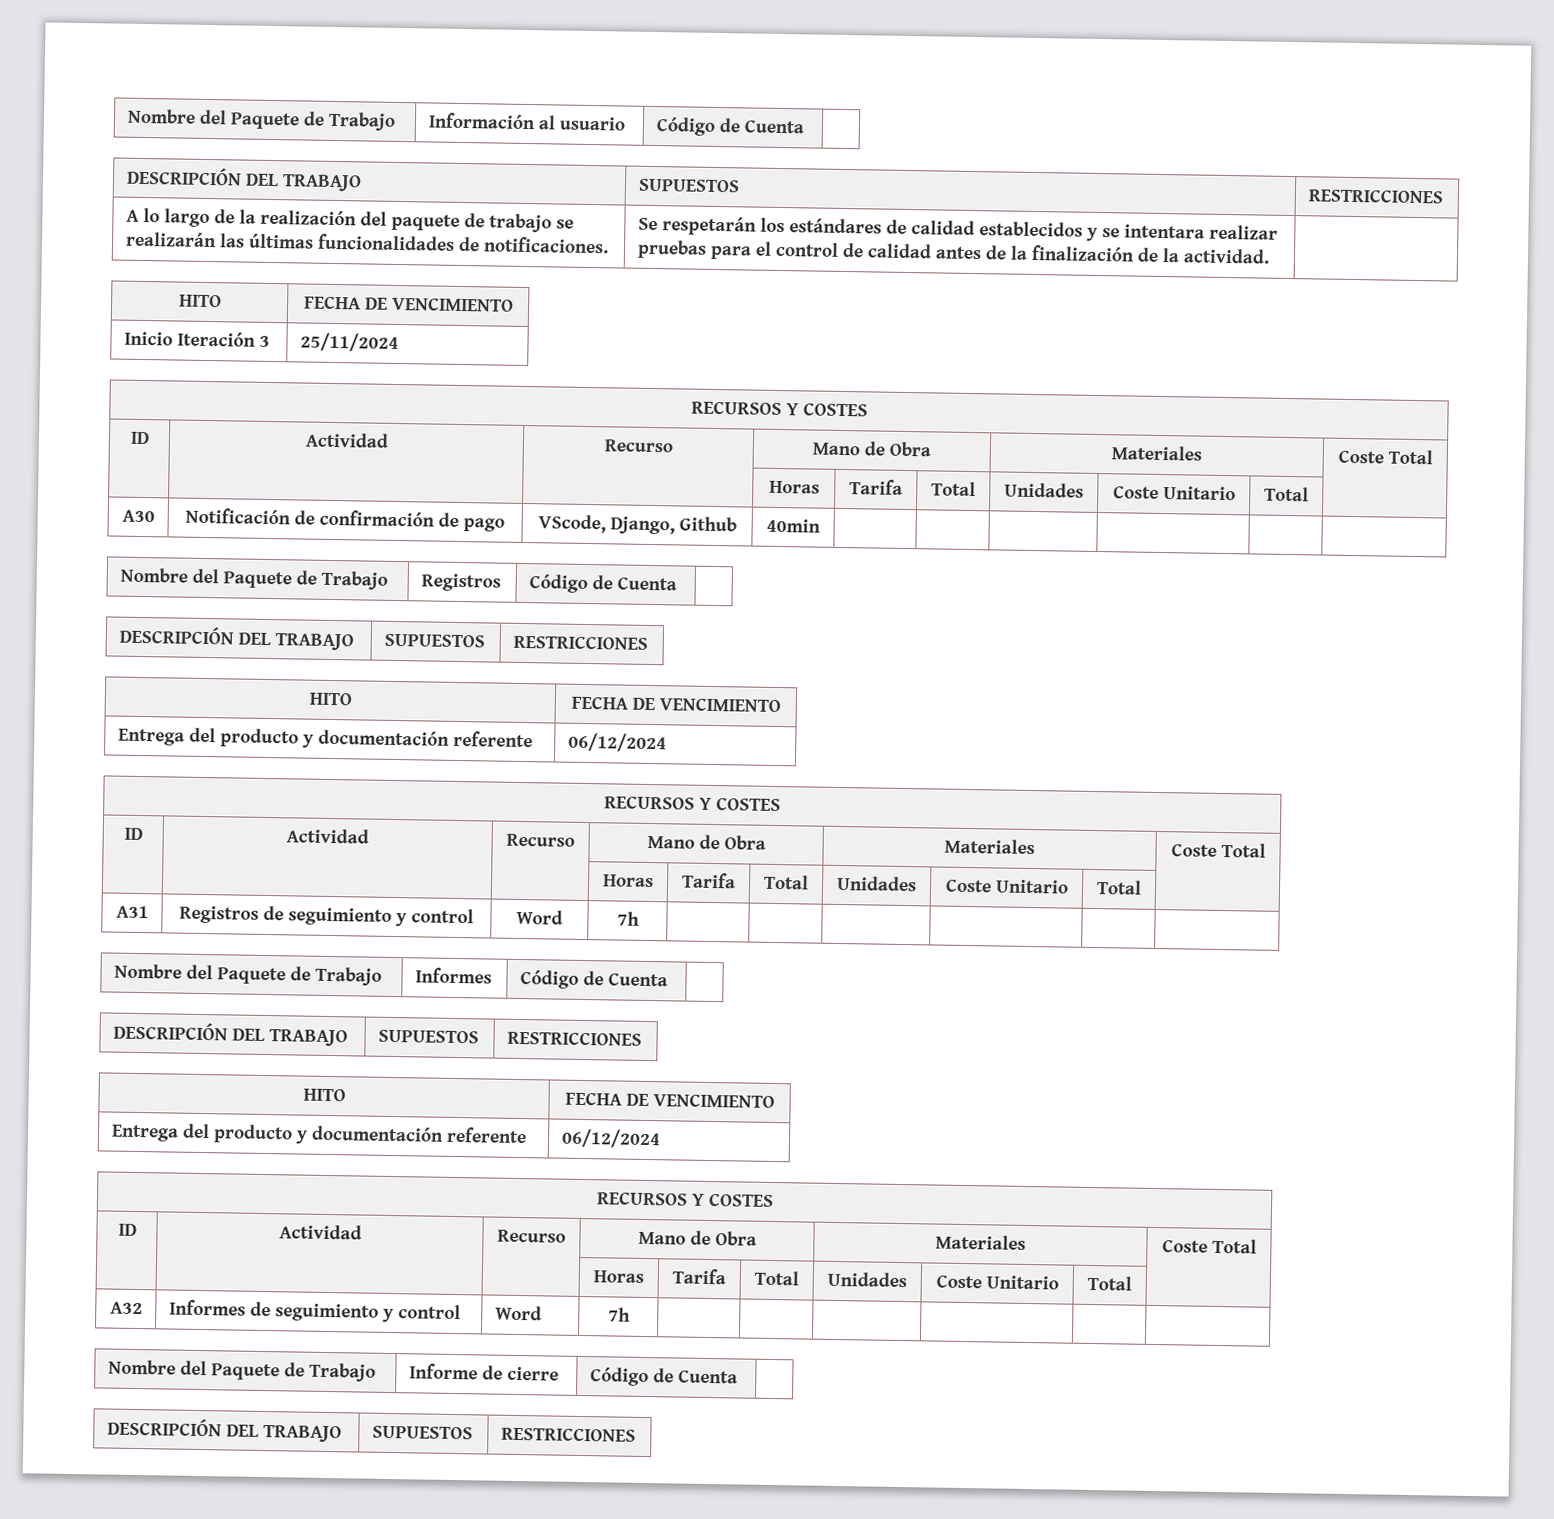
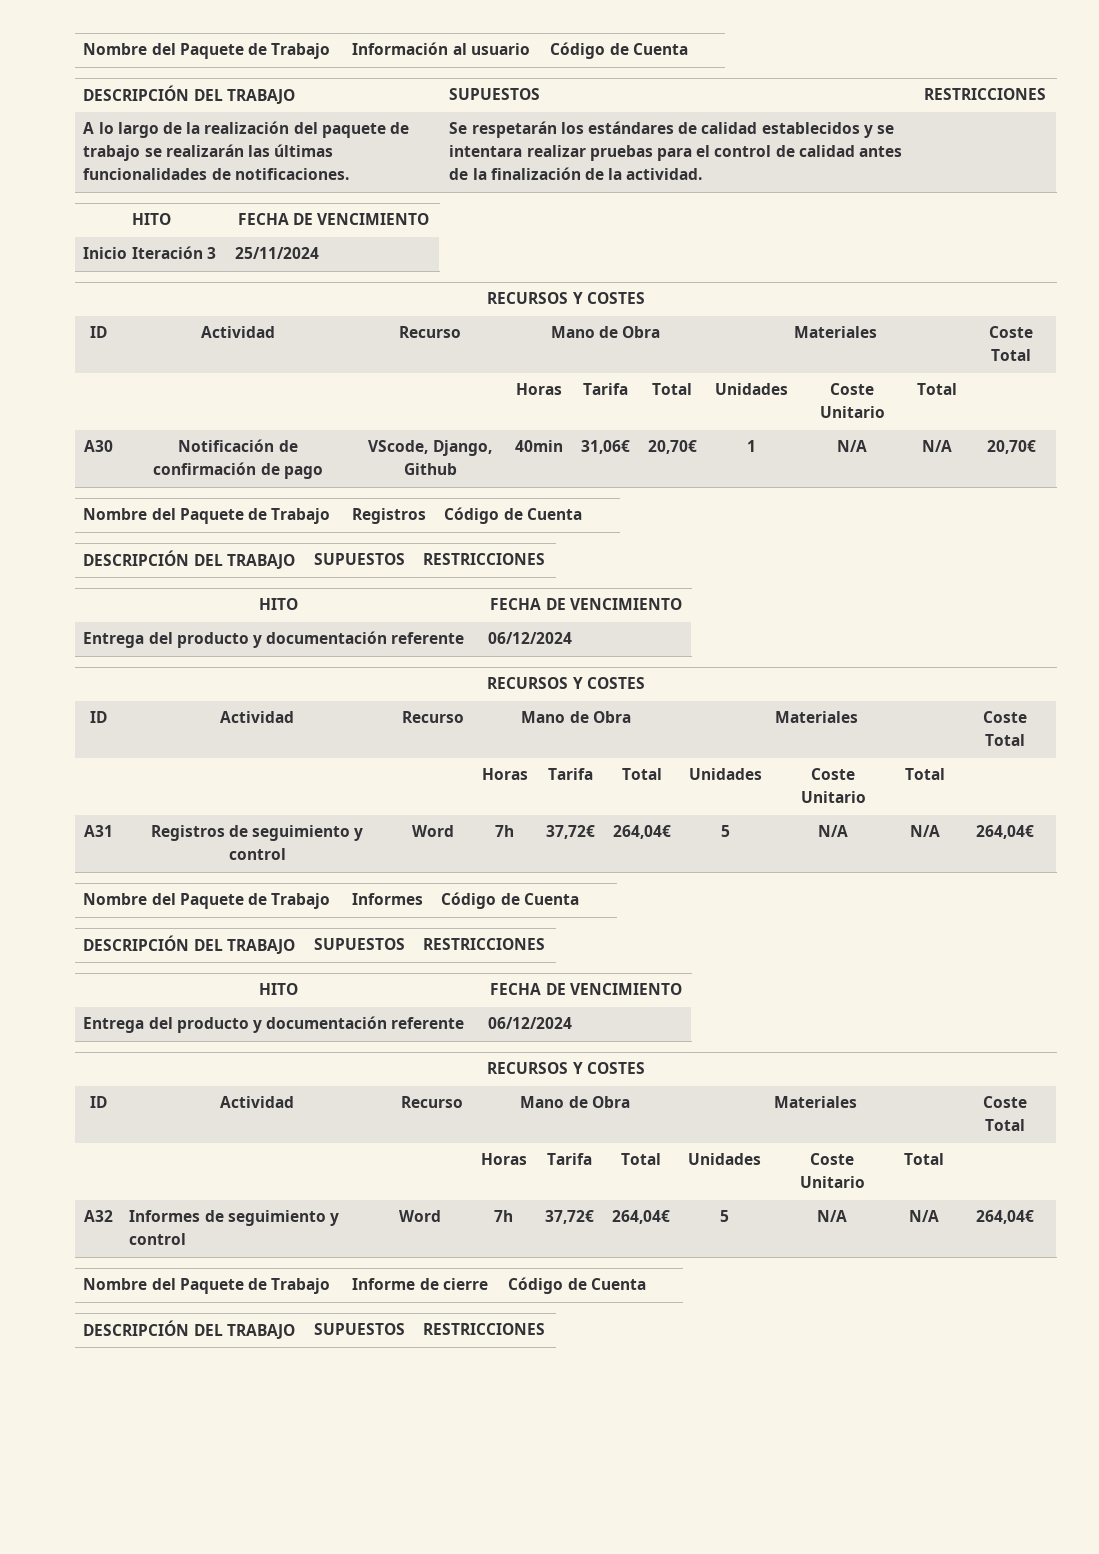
(821, 525) | | | | | -> [580,440,630,454] [647,440,697,454] [746,440,756,452] [837,440,867,452] [921,440,952,452] [986,440,1036,454] 31,06€ | 20,70€ | 1 | N/A | N/A | 20,70€
(640, 918) | | | | | -> [545,825,595,839] [612,825,671,839] [720,825,730,837] [818,825,848,837] [909,825,940,837] [976,825,1034,839] 37,72€ | 264,04€ | 5 | N/A | N/A | 264,04€
(631, 1314) | | | | | -> [544,1210,594,1224] [611,1210,670,1224] [719,1210,729,1222] [817,1210,847,1222] [908,1210,939,1222] [975,1210,1034,1224] 37,72€ | 264,04€ | 5 | N/A | N/A | 264,04€

